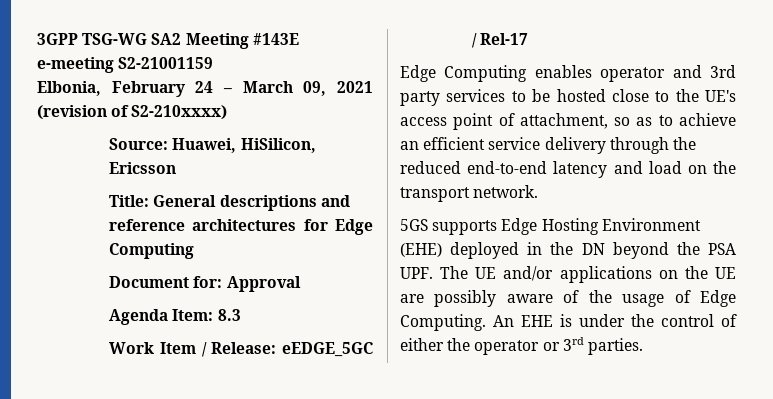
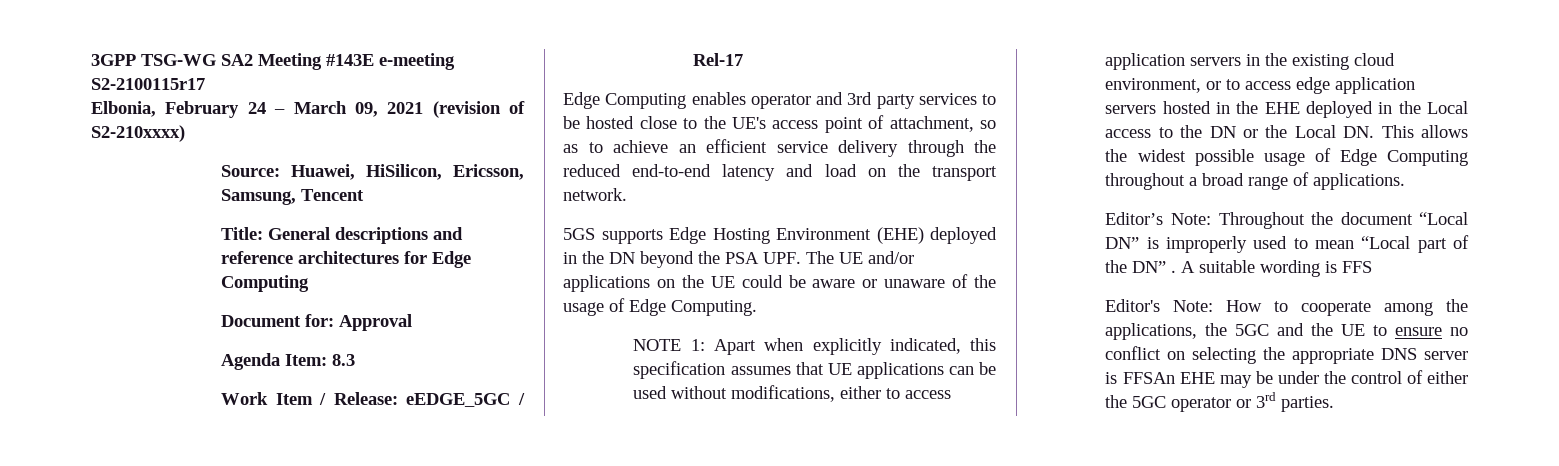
[118,57,214,69] S2-21001159 -> [91,78,205,90] S2-2100115r17
[109,162,177,174] Ericsson -> [453,164,524,180] [220,189,364,205] Ericsson, Samsung, Tencent
[400,290,553,307] are possibly aware -> [741,275,946,288] could be aware or unaware
[493,314,572,327] An EHE is -> [633,338,996,355] [633,361,996,379] [633,385,952,402] [1105,53,1396,70] [1105,77,1416,94] [1105,101,1468,118] [1105,125,1468,138] [1105,148,1468,166] [1105,172,1406,190] [1105,212,1468,229] [1105,235,1469,253] [1105,260,1373,277] [1105,299,1468,316] [1105,323,1468,340] [1105,346,1468,364] [1105,371,1273,388] // NOTE 1: Apart when explicitly indicated, this specification assumes that UE applications can be used without modifications, either to access application servers in the existing cloud environment, or to access edge application servers hosted in the EHE deployed in the Local access to the DN or the Local DN. This allows the widest possible usage of Edge Computing throughout a broad range of applications. // Editor’s Note: Throughout the document “Local DN” is improperly used to mean “Local part of the DN” . A suitable wording is FFS // Editor's Note: How to cooperate among the applications, the 5GC and the UE to ensure no conflict on selecting the appropriate DNS server is FFSAn EHE may be
(471, 344) none -> [1132,396,1167,408] 5GC

